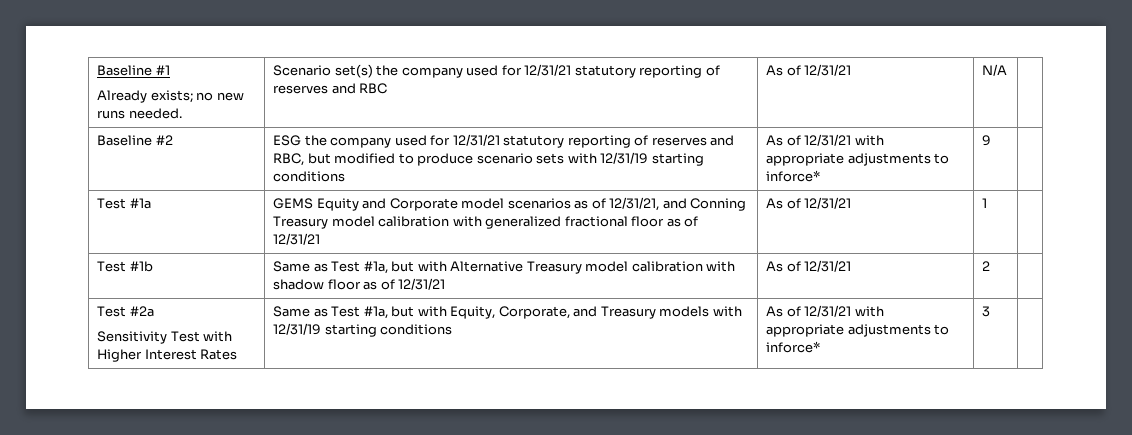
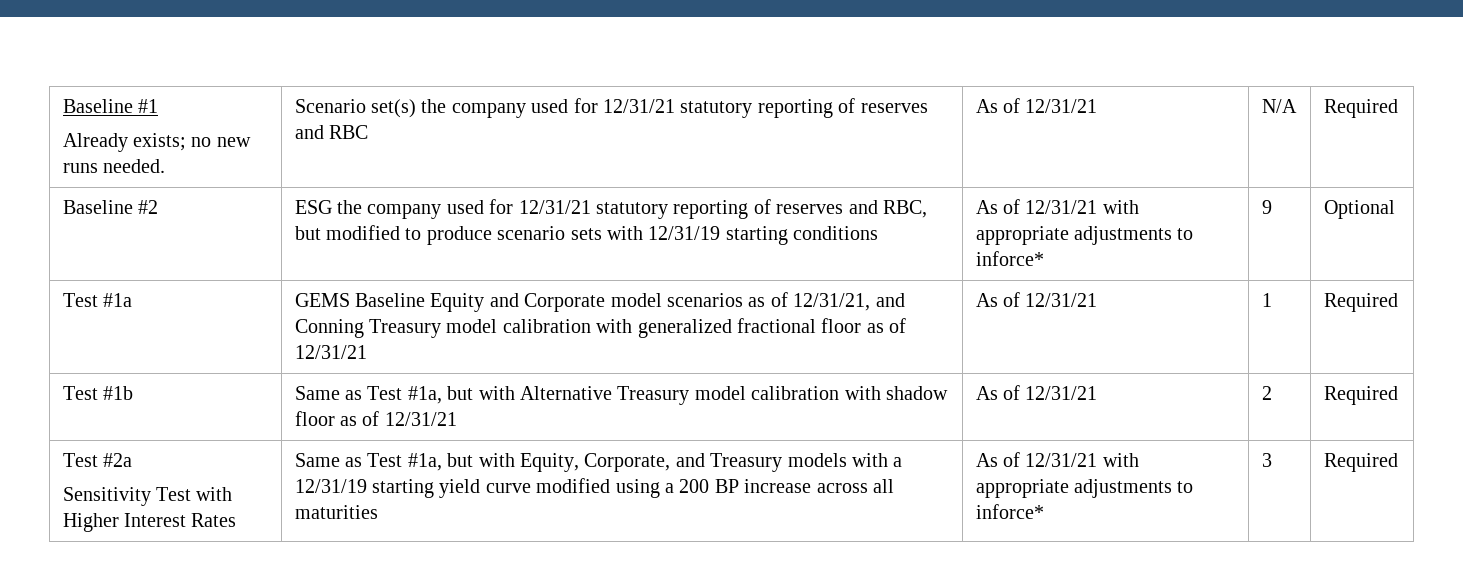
(1008, 70) none -> [1323,99,1398,118] Required
(992, 140) none -> [1323,200,1395,219] Optional
(314, 203) none -> [354,293,425,307] Baseline
(988, 203) none -> [1323,293,1398,312] Required
(991, 266) none -> [1323,386,1398,405] Required
[273,323,453,337] 12/31/19 starting conditions -> [893,457,903,467] [294,478,894,498] [294,505,378,519] a 12/31/19 starting yield curve modified using a 200 BP increase across all maturities
(991, 311) none -> [1323,453,1398,472] Required

